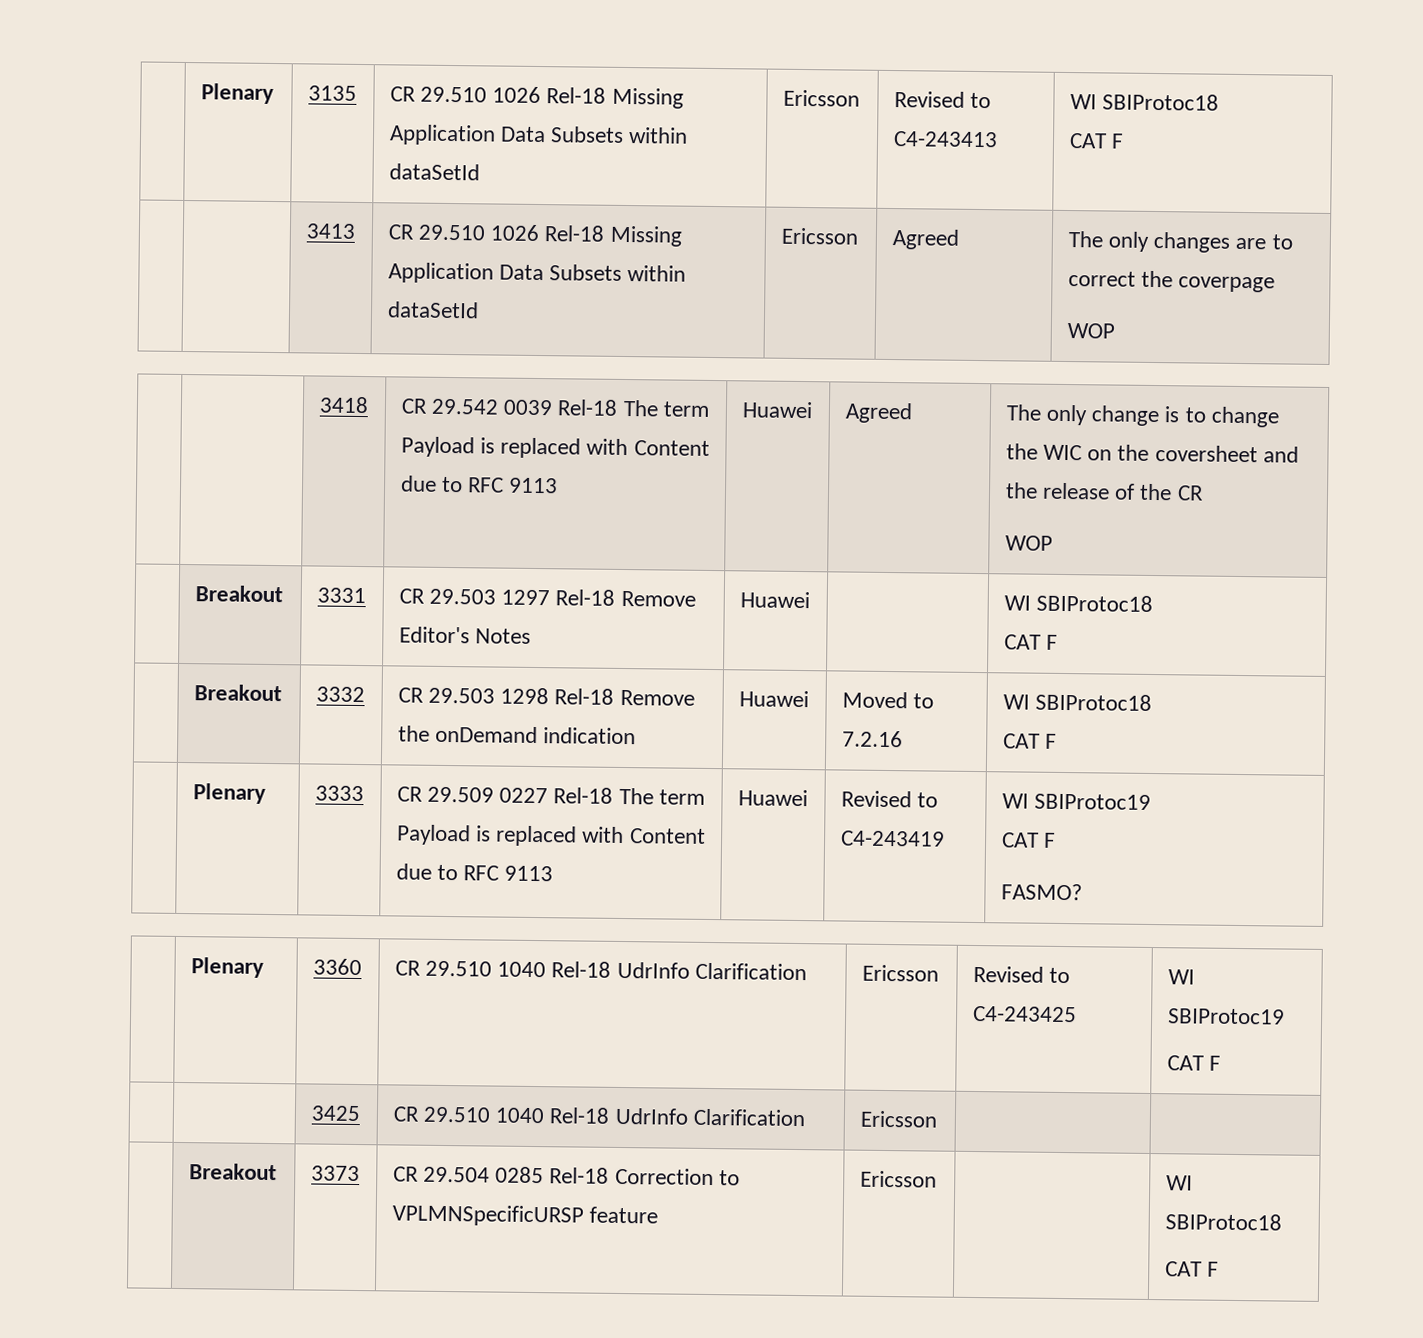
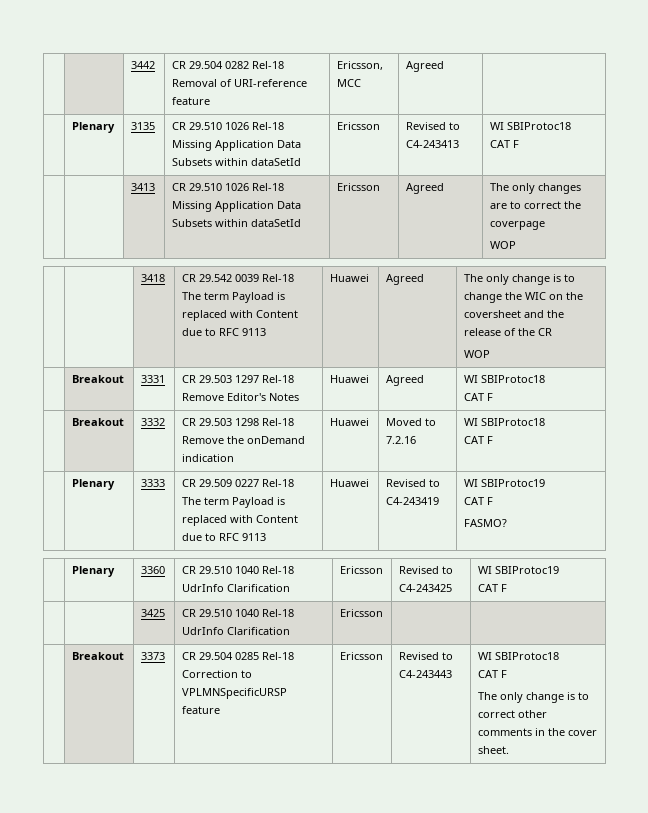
(200, 93) | -> [130,61,155,69] [171,61,284,69] [171,79,307,87] [171,97,210,105] [336,61,383,70] [336,79,361,87] [405,61,444,72] | | 3442 | CR 29.504 0282 Rel-18 Removal of URI-reference feature | Ericsson, MCC | Agreed | // |
(810, 600) none -> [385,375,424,386] Agreed
[1165,1175,1193,1191] [1164,1213,1282,1231] [1164,1261,1219,1277] | WI SBIProtoc18 // CAT F -> [398,652,453,660] [398,670,452,678] [477,652,559,660] [477,670,507,678] [477,692,589,703] [477,710,547,718] [477,728,597,736] [477,746,509,754] Revised to C4-243443 | WI SBIProtoc18 // CAT F // The only change is to correct other comments in the cover sheet.

